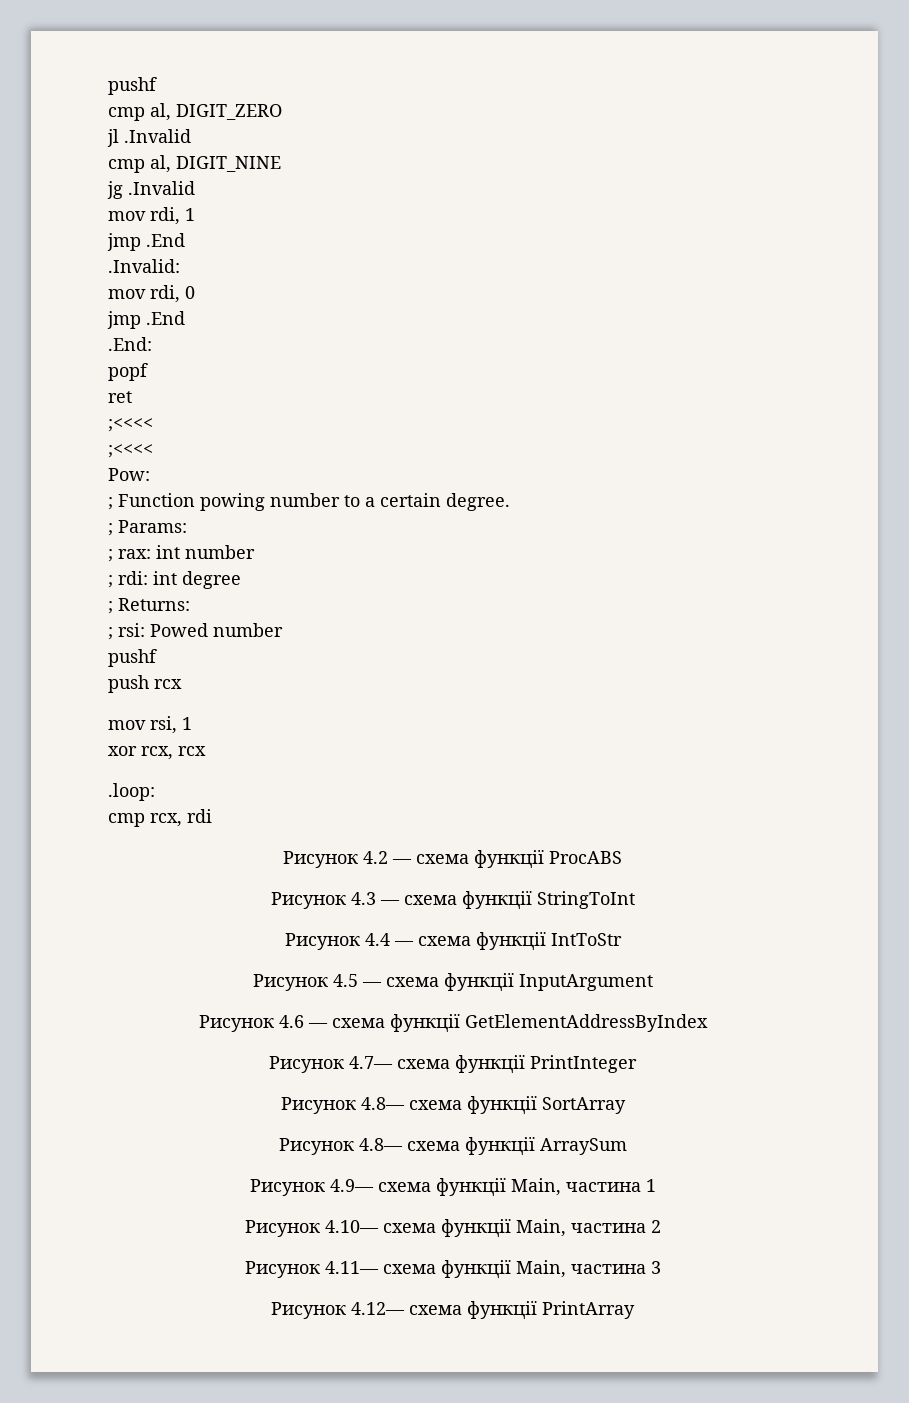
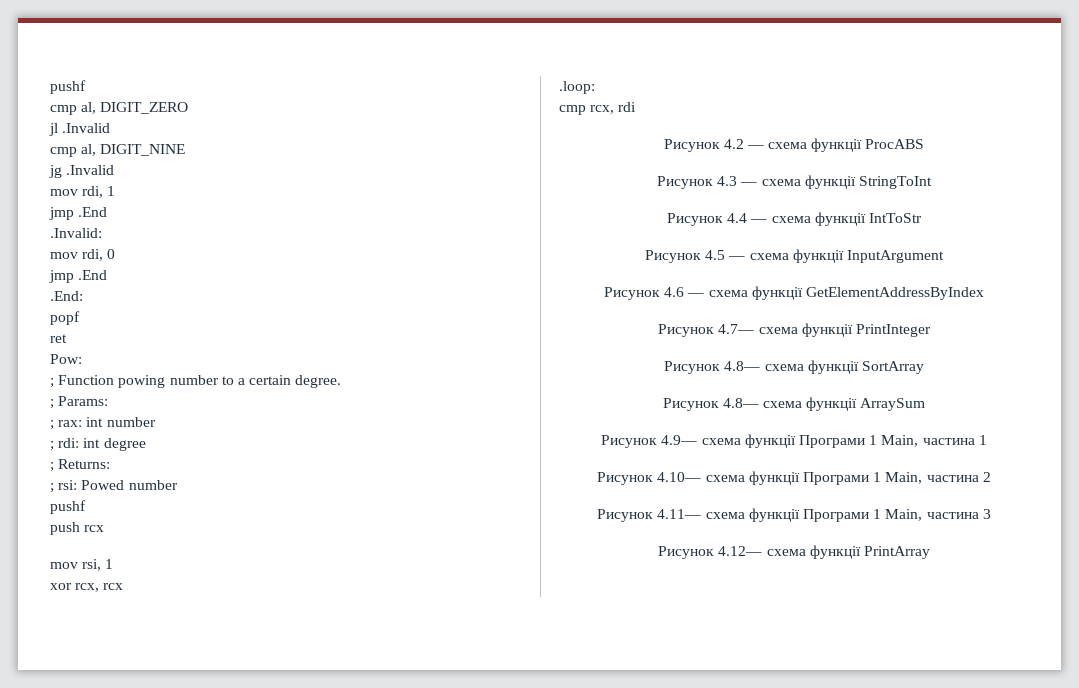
[108,418,153,432] [108,444,153,458] // ;<<<< // ;<<<< -> (67, 338) none
(506, 1187) none -> [799,435,878,448] Програми 1
(511, 1228) none -> [803,472,882,485] Програми 1
(511, 1269) none -> [803,509,882,522] Програми 1

